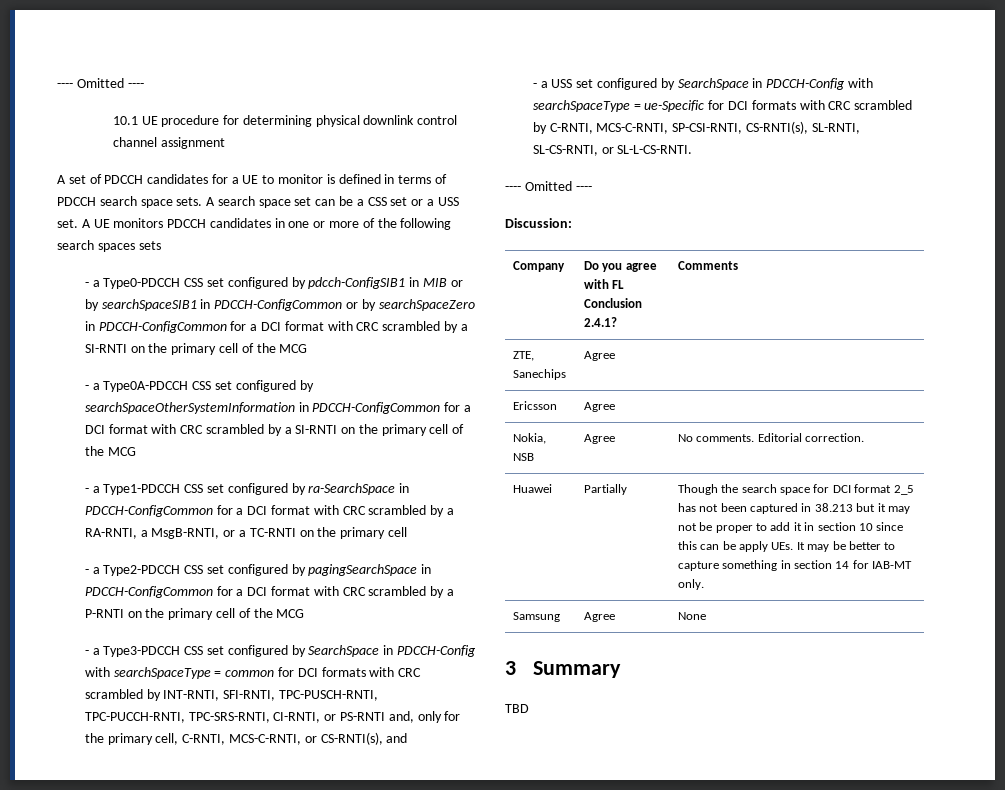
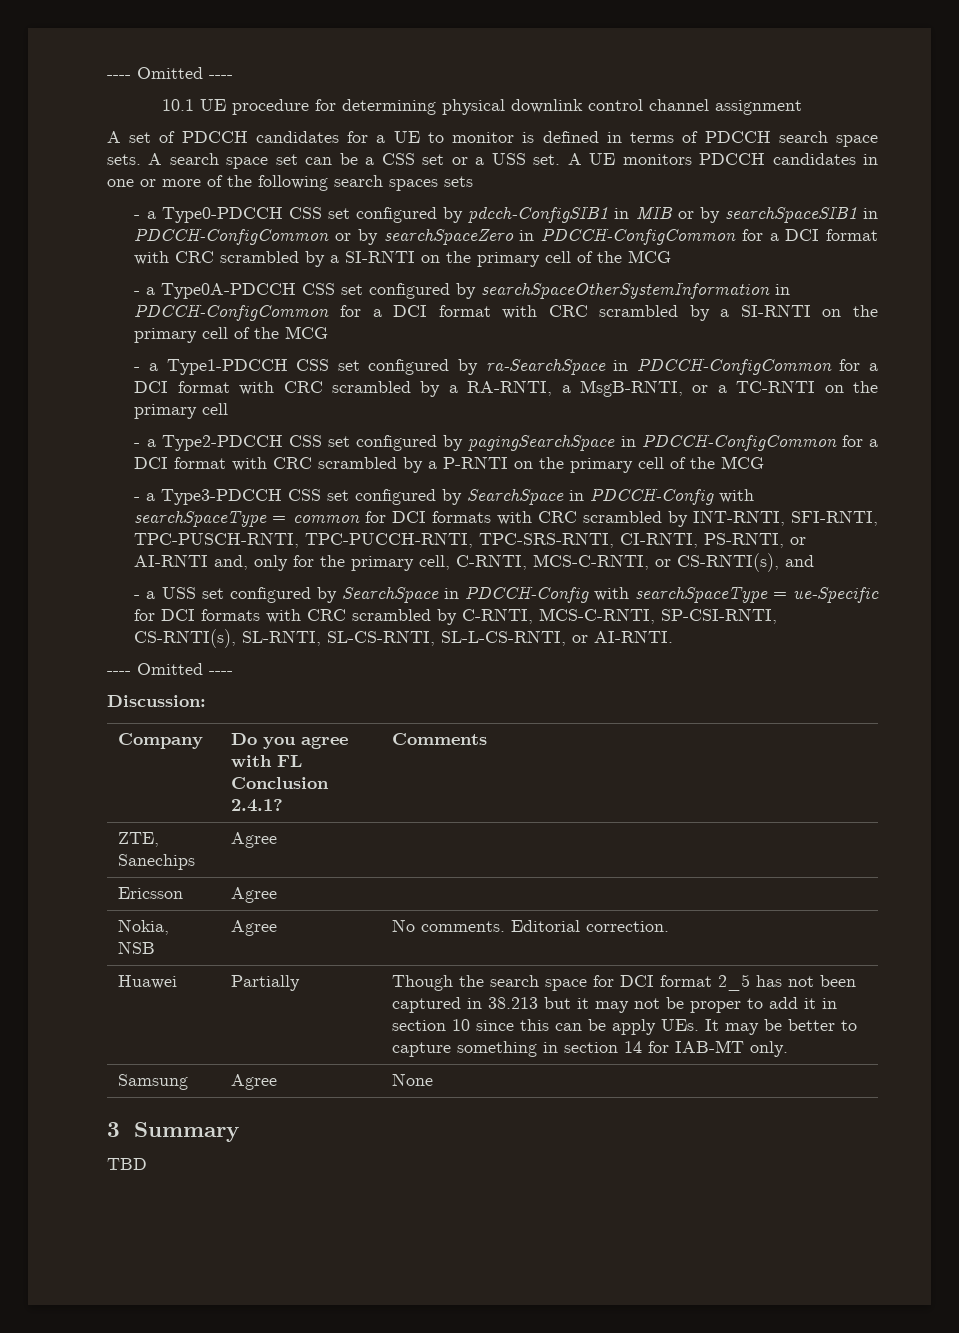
[324,712,386,721] or PS-RNTI -> [704,532,807,548] [134,554,209,567] PS-RNTI, or AI-RNTI
[601,145,693,154] or SL-L-CS-RNTI. -> [441,630,674,646] SL-L-CS-RNTI, or AI-RNTI.

